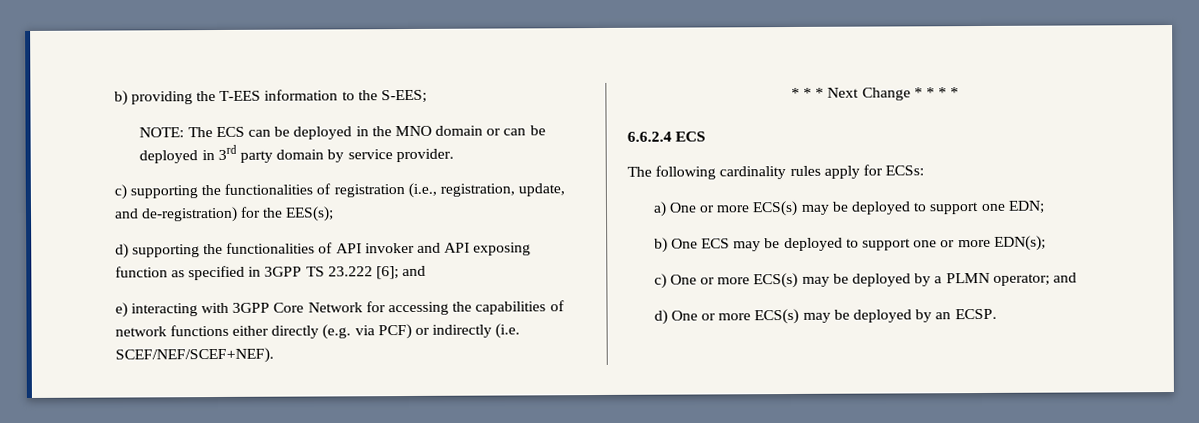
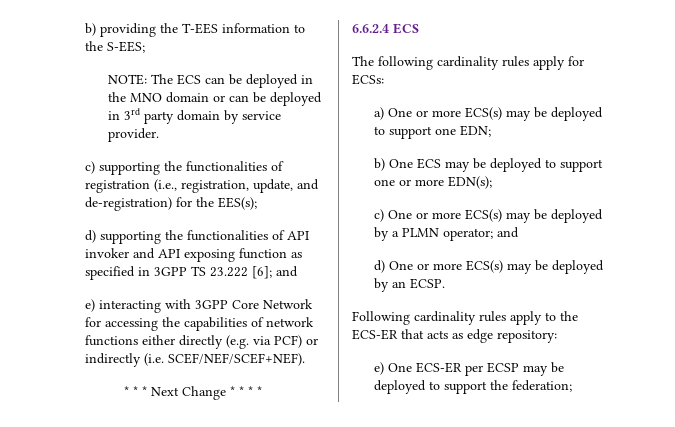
(997, 314) none -> [352,311,578,325] [352,329,557,343] [374,362,565,376] [374,380,573,394] // Following cardinality rules apply to the ECS-ER that acts as edge repository: // e) One ECS-ER per ECSP may be deployed to support the federation;

